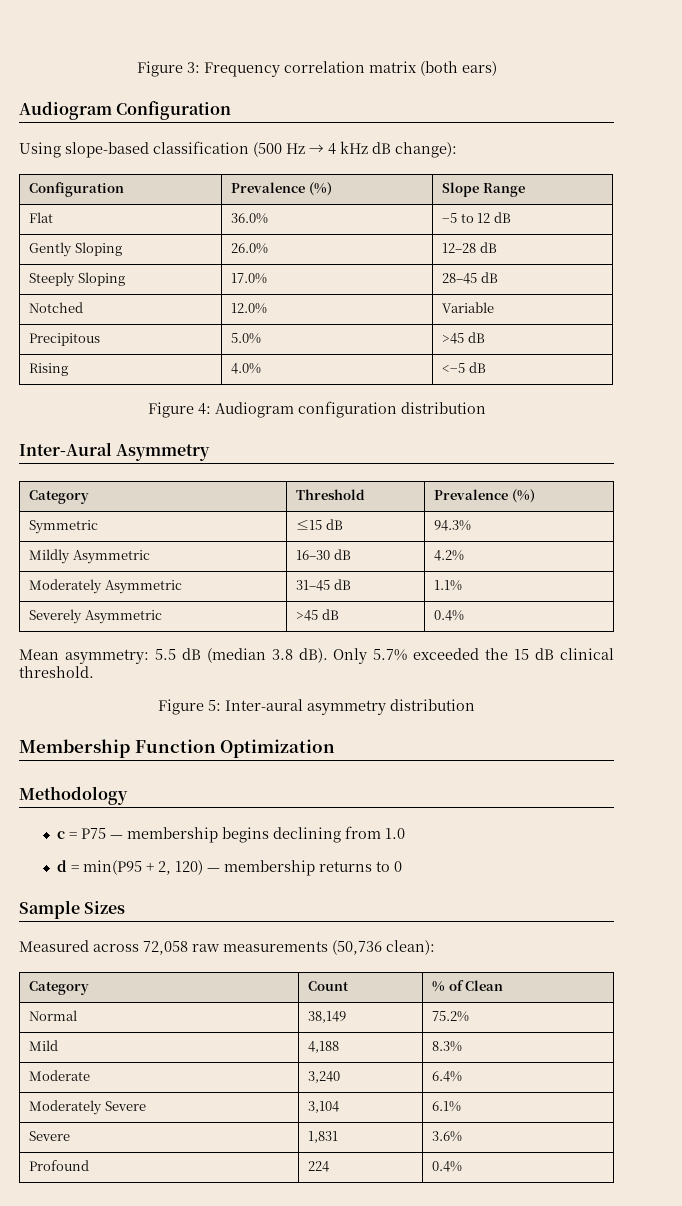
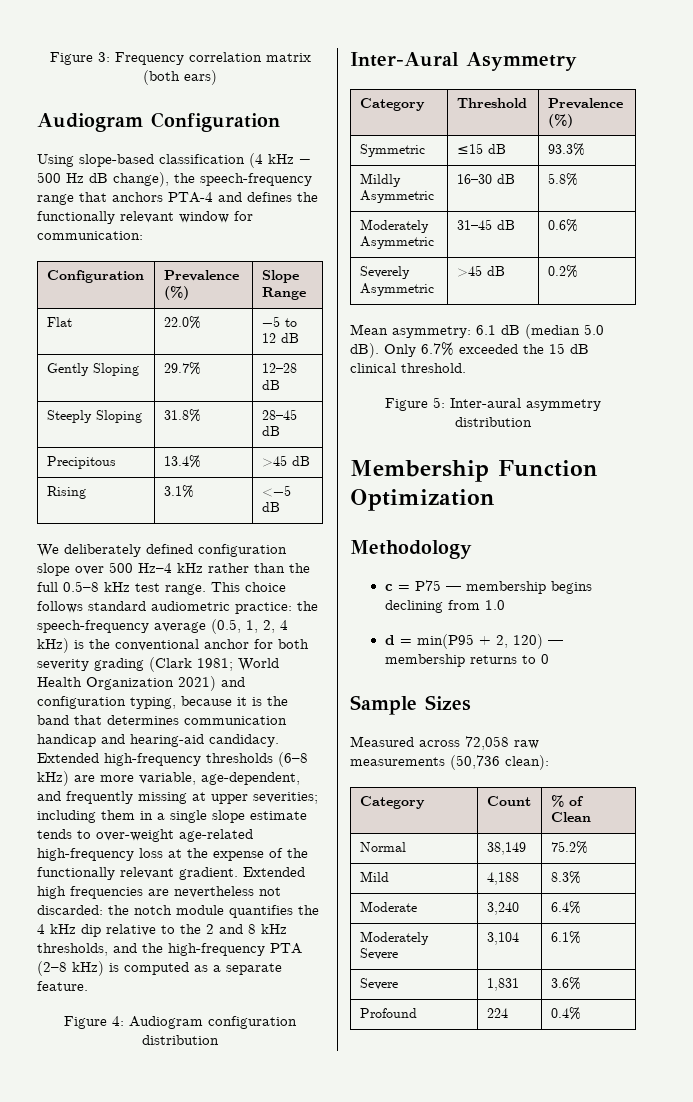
[253,141,457,158] (500 Hz → 4 kHz dB change): -> [249,153,311,168] [37,172,312,187] [37,192,318,205] [37,211,253,224] [37,231,143,240] (4 kHz − 500 Hz dB change), the speech-frequency range that anchors PTA-4 and defines the functionally relevant window for communication:
[231,213,269,224] 36.0% -> [163,316,201,329] 22.0%
[231,243,269,254] 26.0% -> [163,362,201,375] 29.7%
[231,273,268,284] 17.0% -> [163,409,201,422] 31.8%
[29,302,84,313] [231,303,268,314] [442,302,495,313] // Notched | 12.0% | Variable -> (280, 431) none
[231,333,262,344] 5.0% -> [163,455,201,468] 13.4%
[231,363,262,374] 4.0% -> [163,485,194,498] 3.1%
(486, 367) none -> [37,544,287,557] [37,562,310,576] [37,581,286,595] [37,601,318,614] [37,619,288,634] [37,638,309,653] [37,657,279,672] [37,676,245,691] [37,696,288,709] [37,715,287,725] [37,734,279,747] [37,752,308,767] [37,771,300,786] [37,791,318,804] [37,810,307,823] [37,829,253,842] [37,848,308,861] [37,867,305,880] [37,886,281,899] [37,905,319,918] [37,924,287,937] [37,943,302,956] [37,961,282,976] [37,981,88,991] // We deliberately defined configuration slope over 500 Hz–4 kHz rather than the full 0.5–8 kHz test range. This choice follows standard audiometric practice: the speech-frequency average (0.5, 1, 2, 4 kHz) is the conventional anchor for both severity grading (Clark 1981; World Health Organization 2021) and configuration typing, because it is the band that determines communication handicap and hearing-aid candidacy. Extended high-frequency thresholds (6–8 kHz) are more variable, age-dependent, and frequently missing at upper severities; including them in a single slope estimate tends to over-weight age-related high-frequency loss at the expense of the functionally relevant gradient. Extended high frequencies are nevertheless not discarded: the notch module quantifies the 4 kHz dip relative to the 2 and 8 kHz thresholds, and the high-frequency PTA (2–8 kHz) is computed as a separate feature.
[434,520,472,531] 94.3% -> [547,143,585,156] 93.3%
[434,550,465,561] 4.2% -> [547,173,578,186] 5.8%
[434,580,463,591] 1.1% -> [547,219,578,232] 0.6%
[434,610,465,621] 0.4% -> [547,265,578,278] 0.2%
[154,649,176,660] 5.5 -> [476,325,496,335] 6.1
[271,649,293,660] 3.8 -> [584,324,604,335] 5.0
[373,649,408,661] 5.7% -> [421,342,454,356] 6.7%

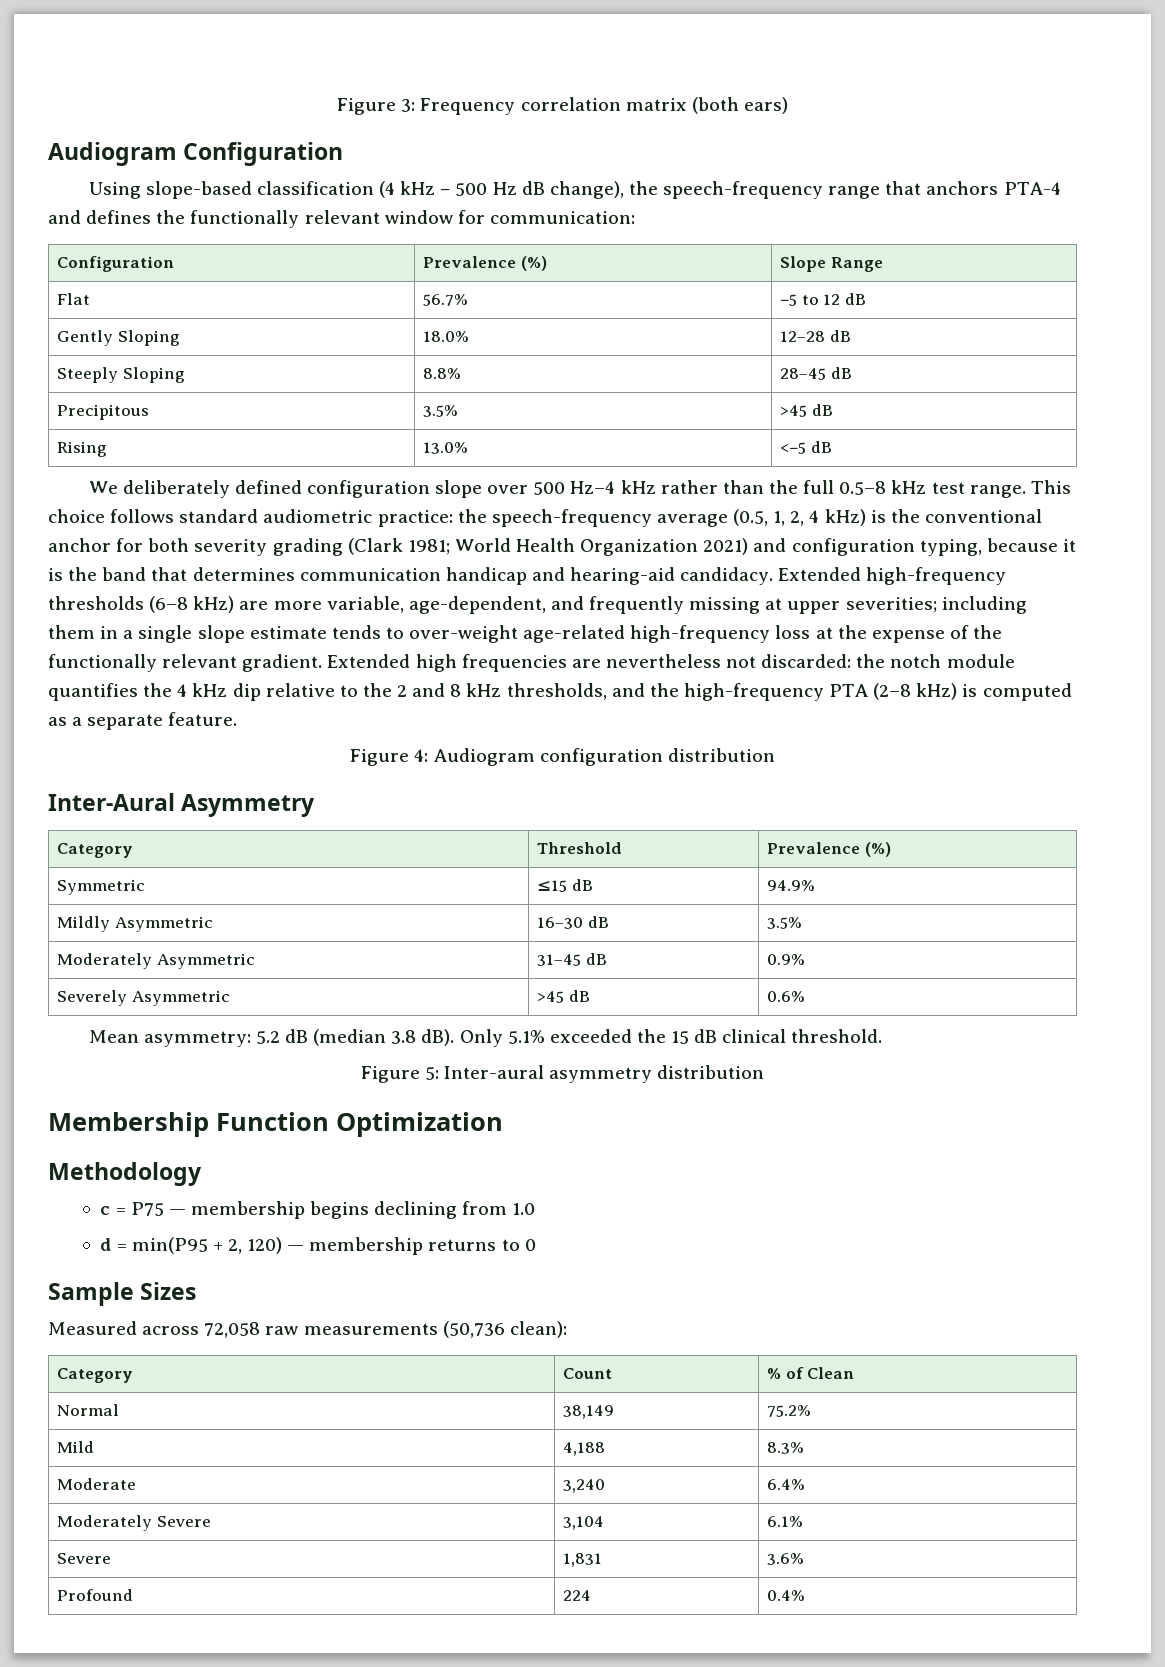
[163,316,201,329] 22.0% -> [423,294,469,306] 56.7%
[163,362,201,375] 29.7% -> [423,331,470,342] 18.0%
[163,409,201,422] 31.8% -> [423,368,462,379] 8.8%
[163,455,201,468] 13.4% -> [423,405,459,417] 3.5%
[163,485,194,498] 3.1% -> [423,442,469,454] 13.0%
[547,143,585,156] 93.3% -> [767,880,816,891] 94.9%
[547,173,578,186] 5.8% -> [767,917,803,929] 3.5%
[547,219,578,232] 0.6% -> [767,954,806,965] 0.9%
[547,265,578,278] 0.2% -> [767,991,806,1002] 0.6%
[476,325,496,335] 6.1 -> [255,1031,280,1044] 5.2
[584,324,604,335] 5.0 -> [391,1030,417,1044] 3.8
[421,342,454,356] 6.7% -> [507,1030,545,1044] 5.1%

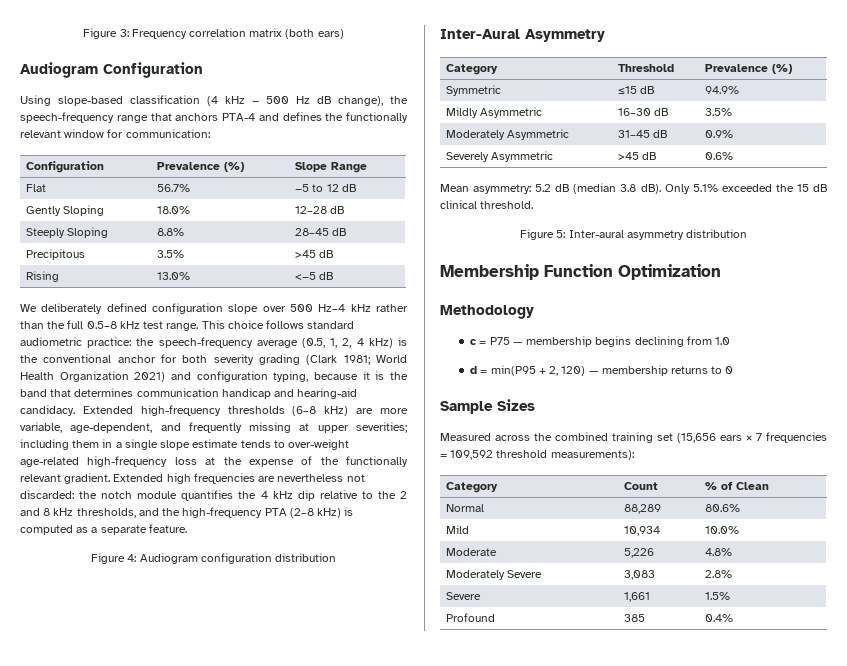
[204,1321,567,1338] 72,058 raw measurements (50,736 clean): -> [534,432,827,443] [440,450,634,460] the combined training set (15,656 ears × 7 frequencies = 109,592 threshold measurements):
[563,1405,615,1419] [767,1405,812,1417] 38,149 | 75.2% -> [624,504,662,514] [705,504,741,512] 88,289 | 80.6%
[563,1442,606,1456] [767,1442,805,1454] 4,188 | 8.3% -> [624,526,661,536] [705,526,740,534] 10,934 | 10.0%
[563,1479,606,1493] [767,1479,806,1490] 3,240 | 6.4% -> [624,548,655,558] [705,548,733,556] 5,226 | 4.8%
[563,1516,605,1530] [767,1516,804,1527] [57,1553,112,1564] [563,1553,603,1567] [767,1553,805,1565] 3,104 | 6.1% // Severe | 1,831 | 3.6% -> [624,570,656,580] [705,570,733,578] [446,592,482,600] [624,592,651,602] [705,592,731,600] 3,083 | 2.8% // Severe | 1,661 | 1.5%
[563,1590,592,1601] 224 -> [624,614,646,622] 385

